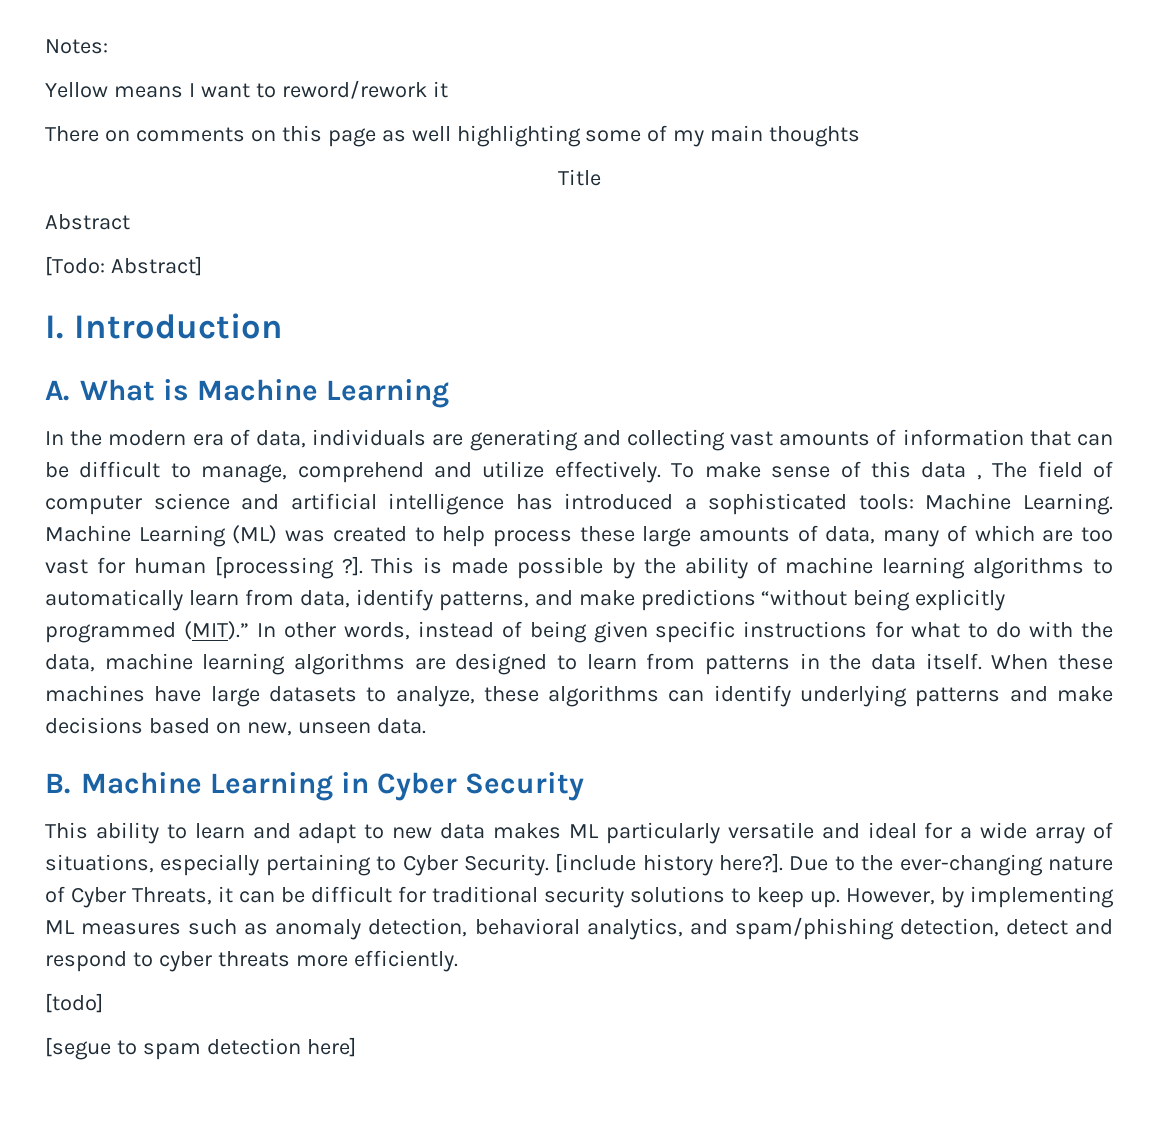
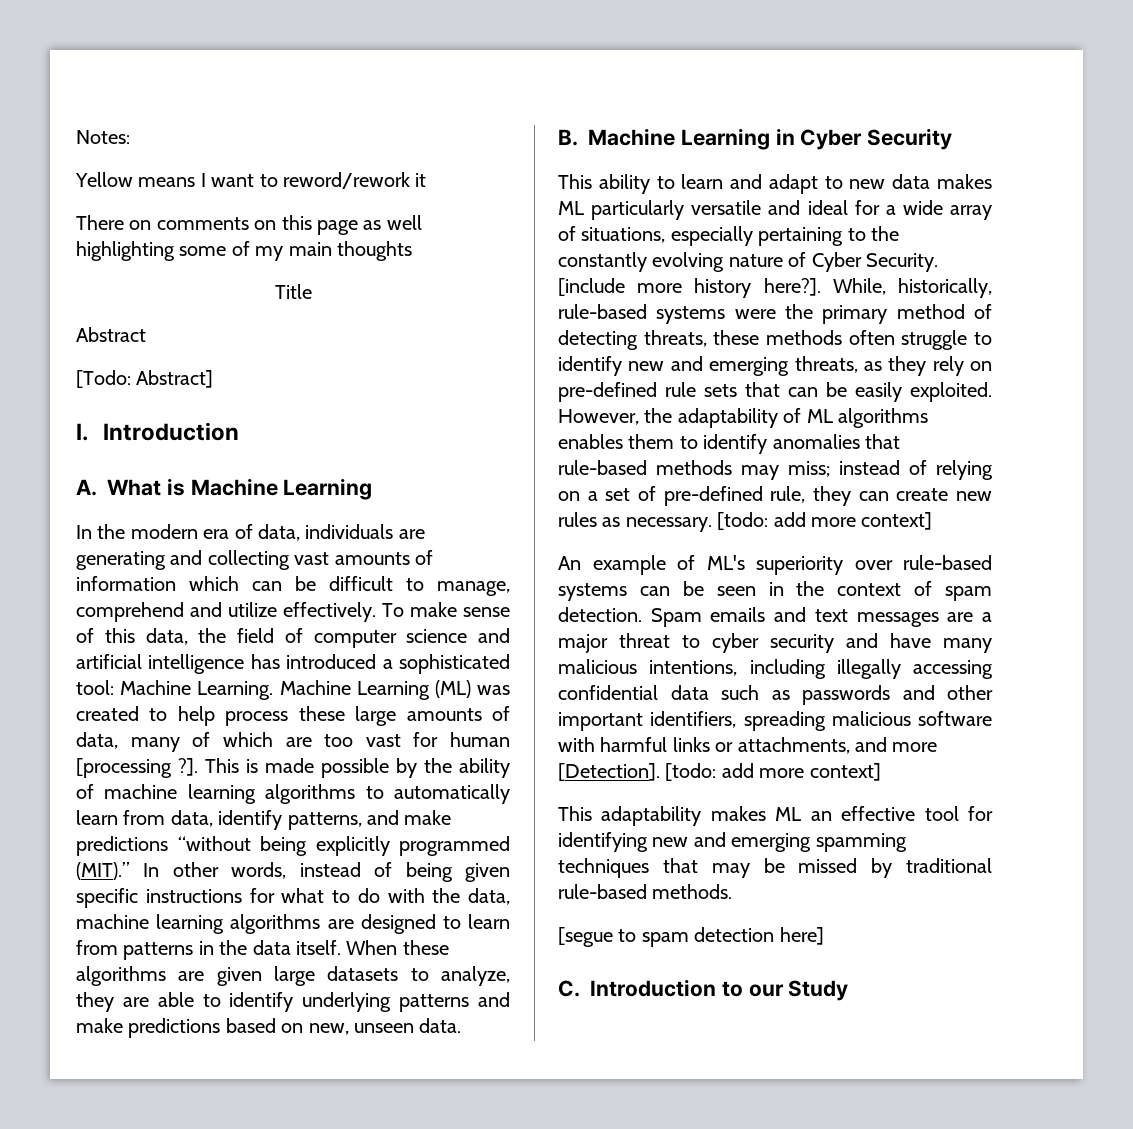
[1029,430,1071,446] that -> [189,576,239,591] which
[921,462,1028,480] data , The -> [145,628,227,645] data, the
[858,494,914,510] tools: -> [76,680,114,695] tool:
[45,685,202,702] machines have -> [76,966,262,986] algorithms are given
[483,685,705,707] these algorithms can -> [76,992,221,1012] they are able to
[45,717,143,734] decisions -> [128,1018,221,1038] predictions
(397, 863) none -> [871,226,899,241] [558,252,807,272] the constantly evolving nature of
(637, 863) none -> [637,283,683,293] more
[789,854,1113,876] [45,886,1114,908] [45,917,1114,940] [45,950,458,972] [45,993,103,1013] Due to the ever-changing nature of Cyber Threats, it can be difficult for traditional security solutions to keep up. However, by implementing ML measures such as anomaly detection, behavioral analytics, and spam/phishing detection, detect and respond to cyber threats more efficiently. // [todo] -> [832,278,992,298] [558,304,992,324] [558,330,992,350] [558,356,992,376] [558,382,992,402] [558,408,928,428] [558,434,900,454] [558,460,993,480] [558,486,992,506] [558,512,933,532] [558,555,992,575] [558,581,992,601] [558,607,992,627] [558,633,992,653] [558,659,993,679] [558,685,993,705] [558,711,992,731] [558,737,938,754] [558,763,881,781] [558,806,993,826] [558,832,907,852] [558,858,992,878] [558,884,733,899] While, historically, rule-based systems were the primary method of detecting threats, these methods often struggle to identify new and emerging threats, as they rely on pre-defined rule sets that can be easily exploited. However, the adaptability of ML algorithms enables them to identify anomalies that rule-based methods may miss; instead of relying on a set of pre-defined rule, they can create new rules as necessary. [todo: add more context] // An example of ML's superiority over rule-based systems can be seen in the context of spam detection. Spam emails and text messages are a major threat to cyber security and have many malicious intentions, including illegally accessing confidential data such as passwords and other important identifiers, spreading malicious software with harmful links or attachments, and more [Detection]. [todo: add more context] // This adaptability makes ML an effective tool for identifying new and emerging spamming techniques that may be missed by traditional rule-based methods.
(356, 1047) none -> [558,979,849,1001] // C. Introduction to our Study

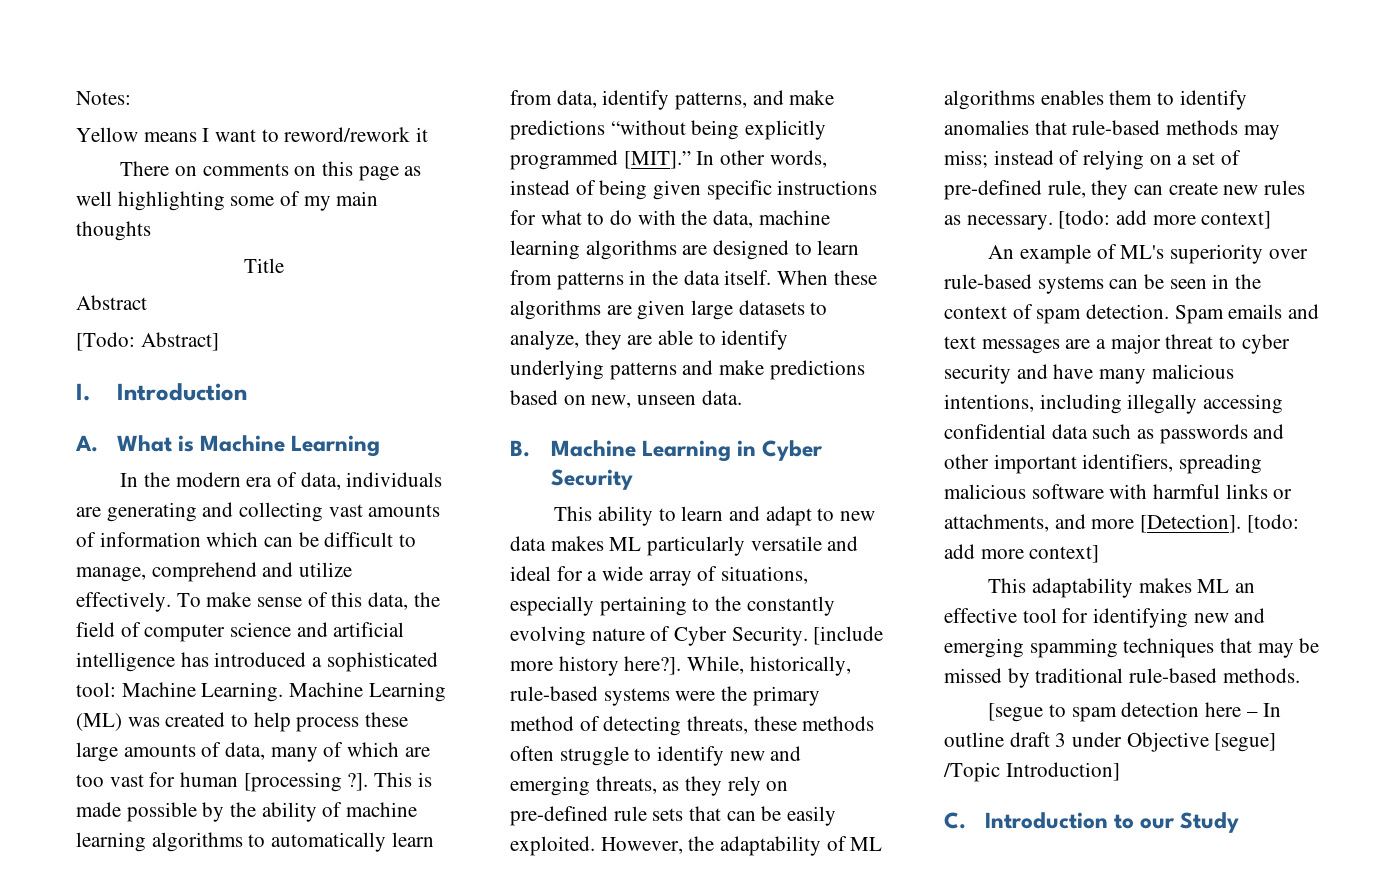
[76,862,130,880] (MIT).” -> [623,151,691,169] [MIT].”
[779,927,824,945] here] -> [1205,702,1282,717] [944,732,1277,752] [943,762,1120,782] here – In outline draft 3 under Objective [segue] /Topic Introduction]

